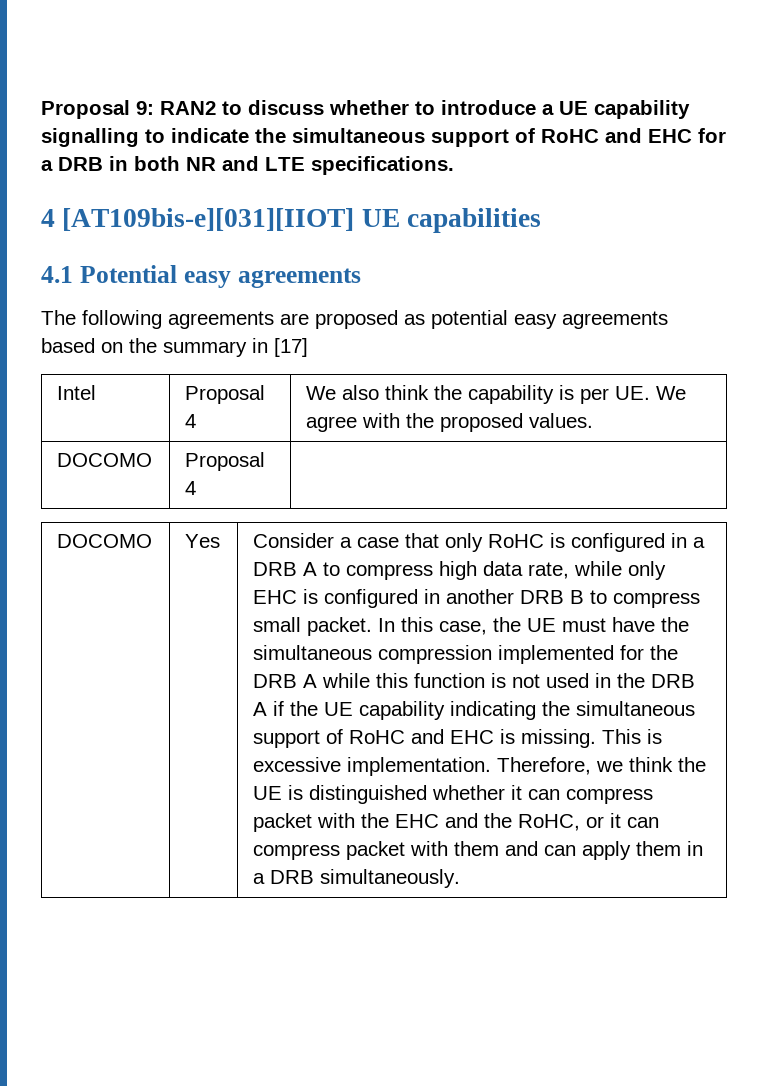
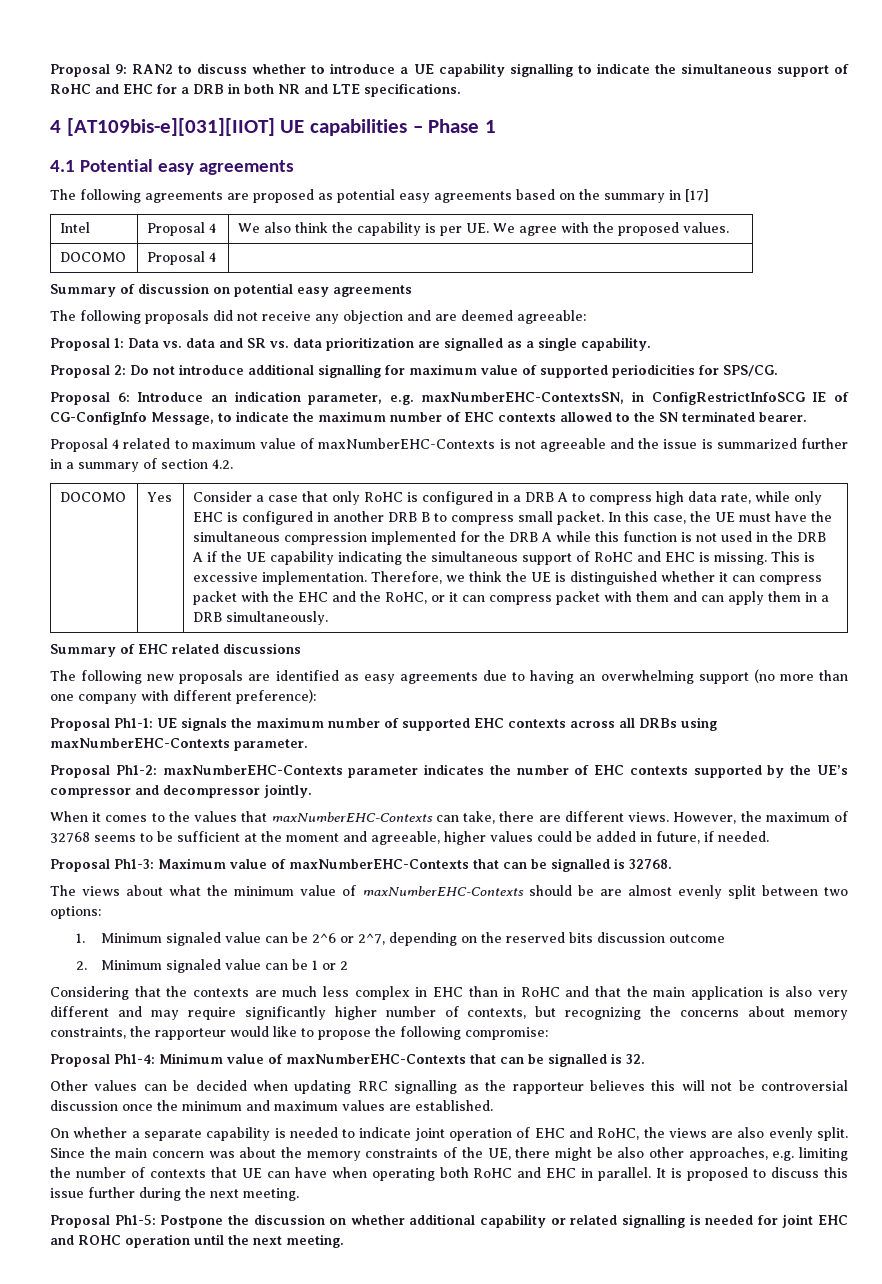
(542, 220) none -> [412,119,497,133] – Phase 1
(197, 488) none -> [50,283,412,297] [50,310,586,324] [50,337,651,351] [50,364,778,378] [50,391,849,405] [50,411,807,425] [50,438,848,452] [50,458,233,472] // Summary of discussion on potential easy agreements // The following proposals did not receive any objection and are deemed agreeable: // Proposal 1: Data vs. data and SR vs. data prioritization are signalled as a single capability. // Proposal 2: Do not introduce additional signalling for maximum value of supported periodicities for SPS/CG. // Proposal 6: Introduce an indication parameter, e.g. maxNumberEHC-ContextsSN, in ConfigRestrictInfoSCG IE of CG-ConfigInfo Message, to indicate the maximum number of EHC contexts allowed to the SN terminated bearer. // Proposal 4 related to maximum value of maxNumberEHC-Contexts is not agreeable and the issue is summarized further in a summary of section 4.2.
(461, 878) none -> [50,643,301,657] [50,669,849,684] [50,689,316,704] [50,717,717,731] [50,738,308,751] [50,764,848,778] [50,784,312,798] [50,811,849,824] [50,831,769,845] [50,858,672,872] [50,885,848,899] [50,906,101,919] [75,932,726,946] [75,959,349,973] [50,986,848,1000] [50,1006,849,1020] [50,1026,548,1040] [50,1053,645,1067] [50,1080,848,1094] [50,1100,493,1111] [50,1127,848,1141] [50,1147,849,1161] [50,1167,849,1181] [50,1187,299,1201] [50,1214,848,1228] [50,1234,344,1248] // Summary of EHC related discussions // The following new proposals are identified as easy agreements due to having an overwhelming support (no more than one company with different preference): // Proposal Ph1-1: UE signals the maximum number of supported EHC contexts across all DRBs using maxNumberEHC-Contexts parameter. // Proposal Ph1-2: maxNumberEHC-Contexts parameter indicates the number of EHC contexts supported by the UE’s compressor and decompressor jointly. // When it comes to the values that maxNumberEHC-Contexts can take, there are different views. However, the maximum of 32768 seems to be sufficient at the moment and agreeable, higher values could be added in future, if needed. // Proposal Ph1-3: Maximum value of maxNumberEHC-Contexts that can be signalled is 32768. // The views about what the minimum value of maxNumberEHC-Contexts should be are almost evenly split between two options: // 1. Minimum signaled value can be 2^6 or 2^7, depending on the reserved bits discussion outcome // 2. Minimum signaled value can be 1 or 2 // Considering that the contexts are much less complex in EHC than in RoHC and that the main application is also very different and may require significantly higher number of contexts, but recognizing the concerns about memory constraints, the rapporteur would like to propose the following compromise: // Proposal Ph1-4: Minimum value of maxNumberEHC-Contexts that can be signalled is 32. // Other values can be decided when updating RRC signalling as the rapporteur believes this will not be controversial discussion once the minimum and maximum values are established. // On whether a separate capability is needed to indicate joint operation of EHC and RoHC, the views are also evenly split. Since the main concern was about the memory constraints of the UE, there might be also other approaches, e.g. limiting the number of contexts that UE can have when operating both RoHC and EHC in parallel. It is proposed to discuss this issue further during the next meeting. // Proposal Ph1-5: Postpone the discussion on whether additional capability or related signalling is needed for joint EHC and ROHC operation until the next meeting.

